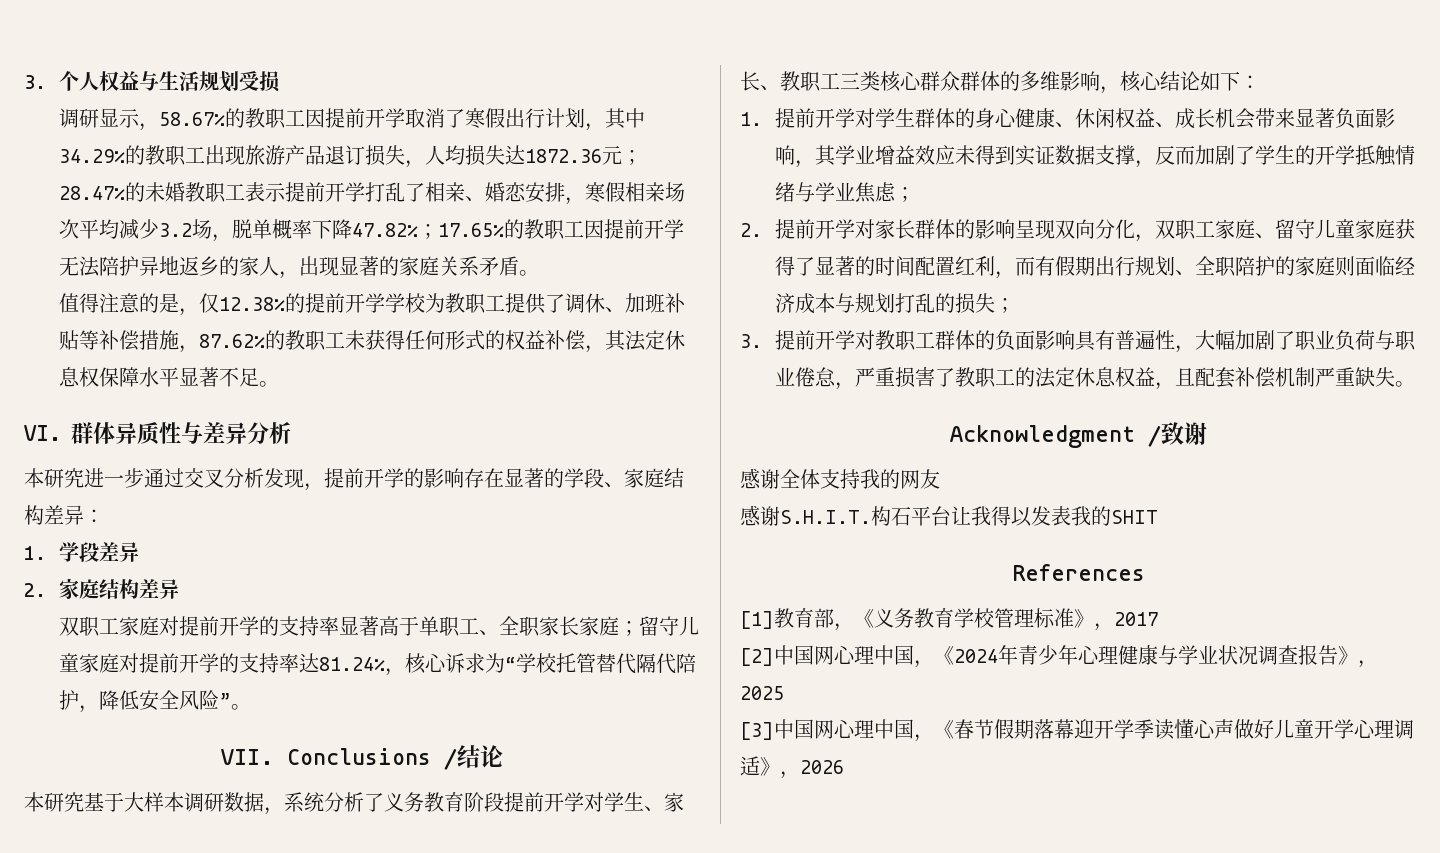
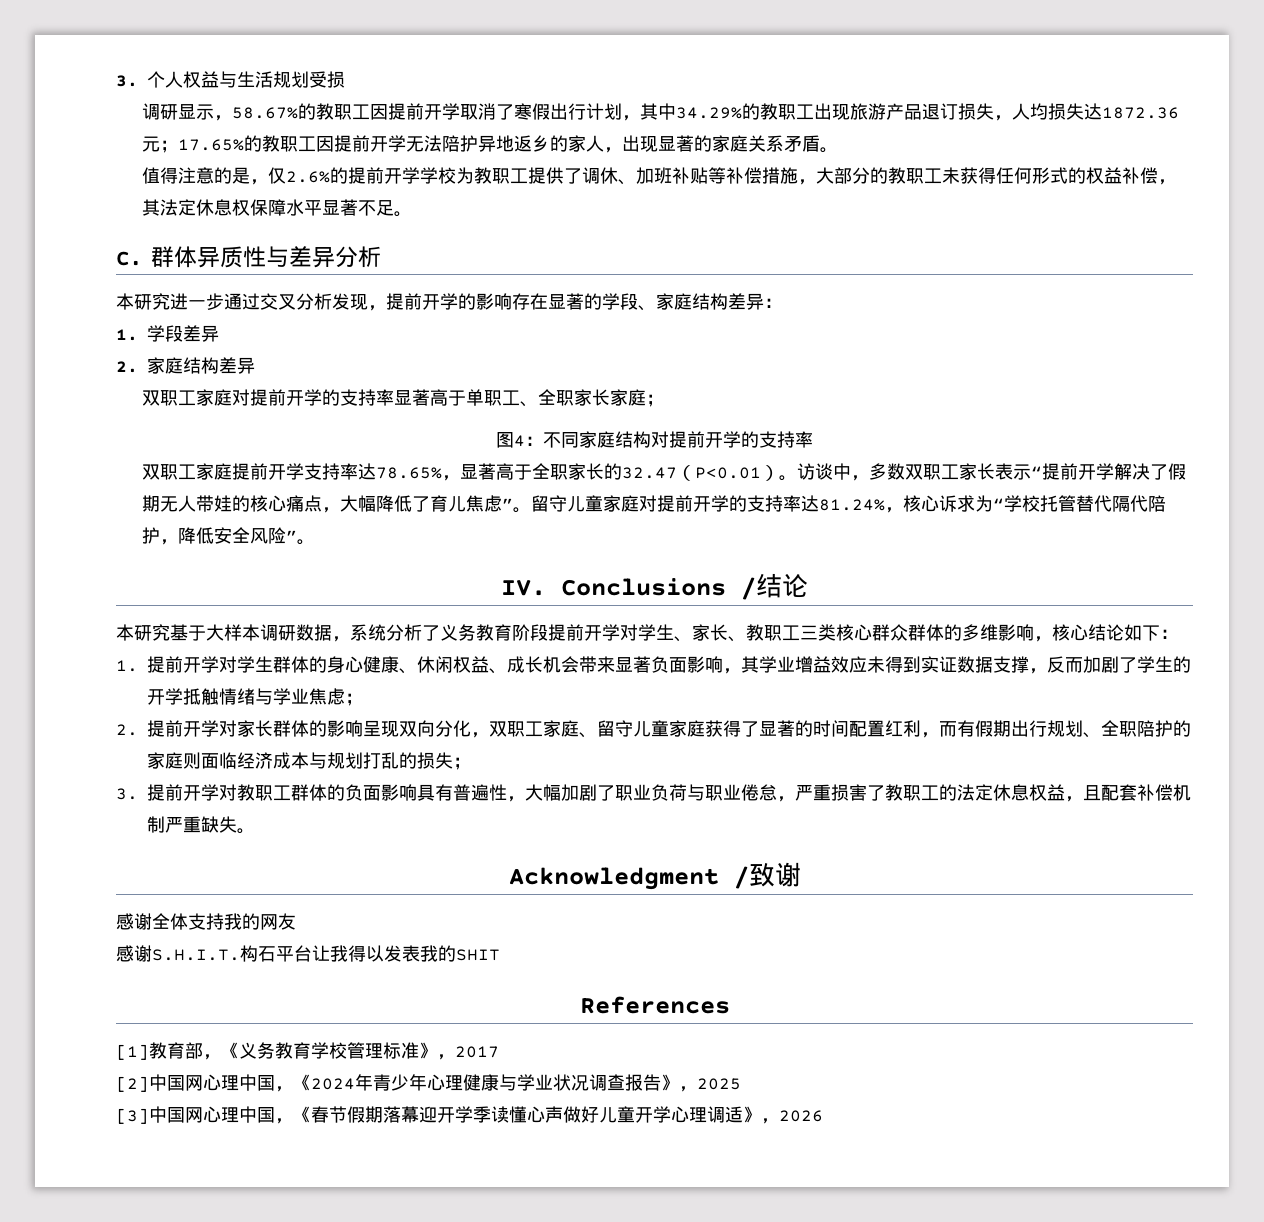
[59,182,686,205] [59,219,439,242] 28.47%的未婚教职工表示提前开学打乱了相亲、婚恋安排，寒假相亲场次平均减少3.2场，脱单概率下降47.82%； -> (179, 146) none
[219,297,286,311] 12.38% -> [286,171,331,183] 2.6%
[199,334,266,348] 87.62% -> [816,167,871,184] 大部分
[24,425,61,441] VI. -> [116,251,142,266] C.
(640, 628) none -> [496,431,813,448] [142,463,1187,481] [142,495,532,513] // 图4：不同家庭结构对提前开学的支持率 // 双职工家庭提前开学支持率达78.65%，显著高于全职家长的32.47（P<0.01）。访谈中，多数双职工家长表示“提前开学解决了假期无人带娃的核心痛点，大幅降低了育儿焦虑”。
[221,749,274,765] VII. -> [501,579,546,596] IV.

